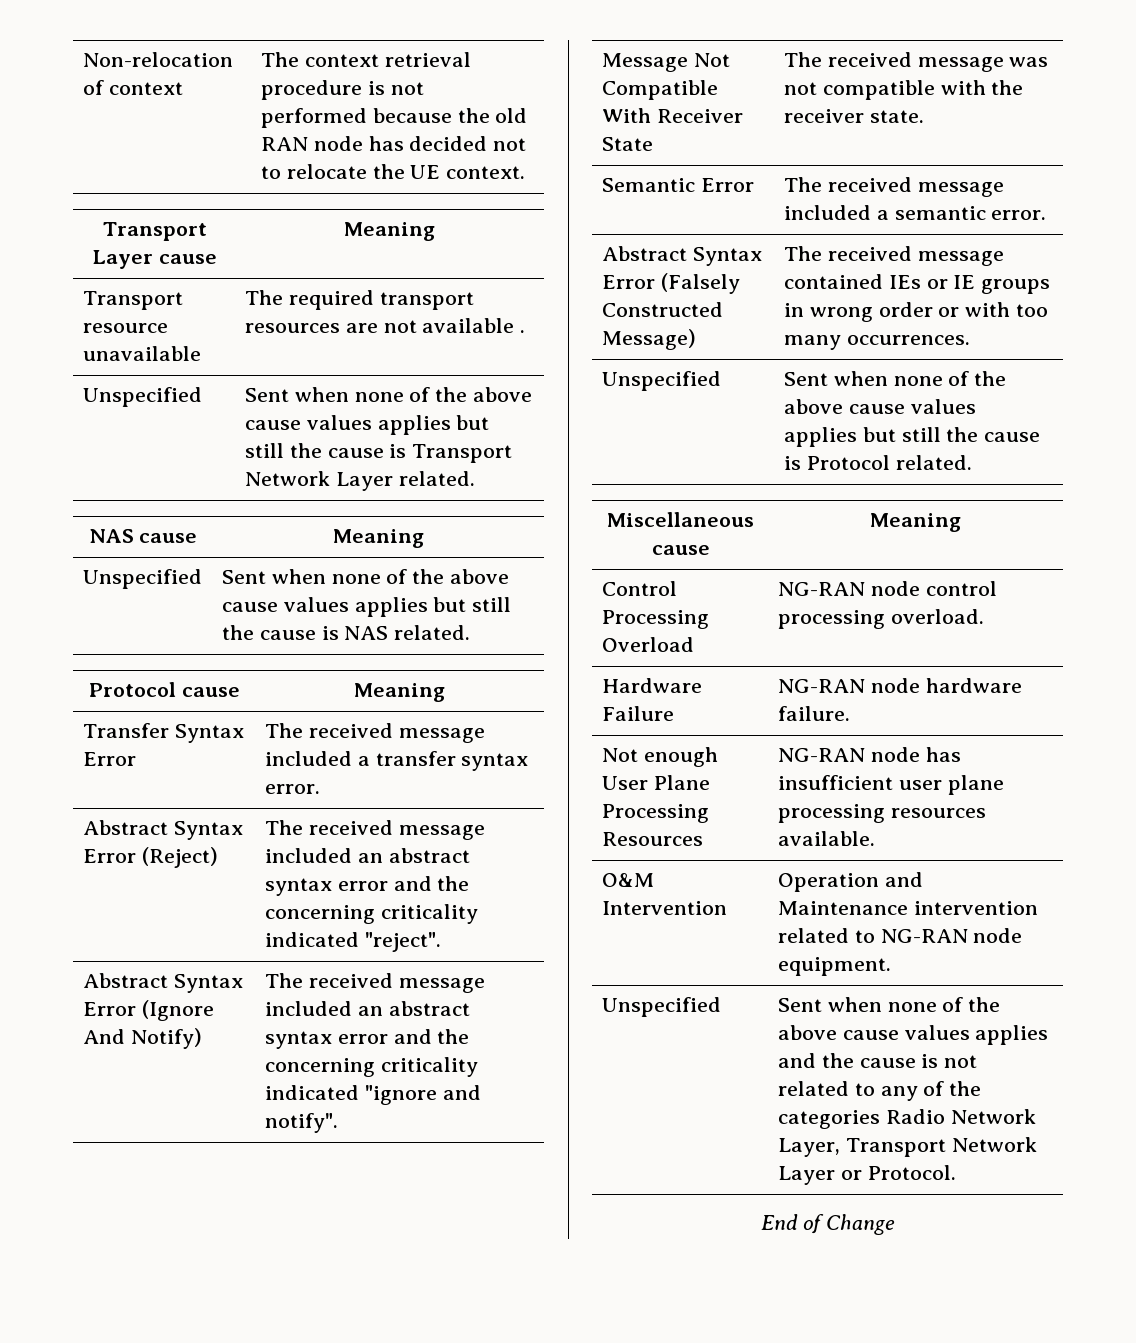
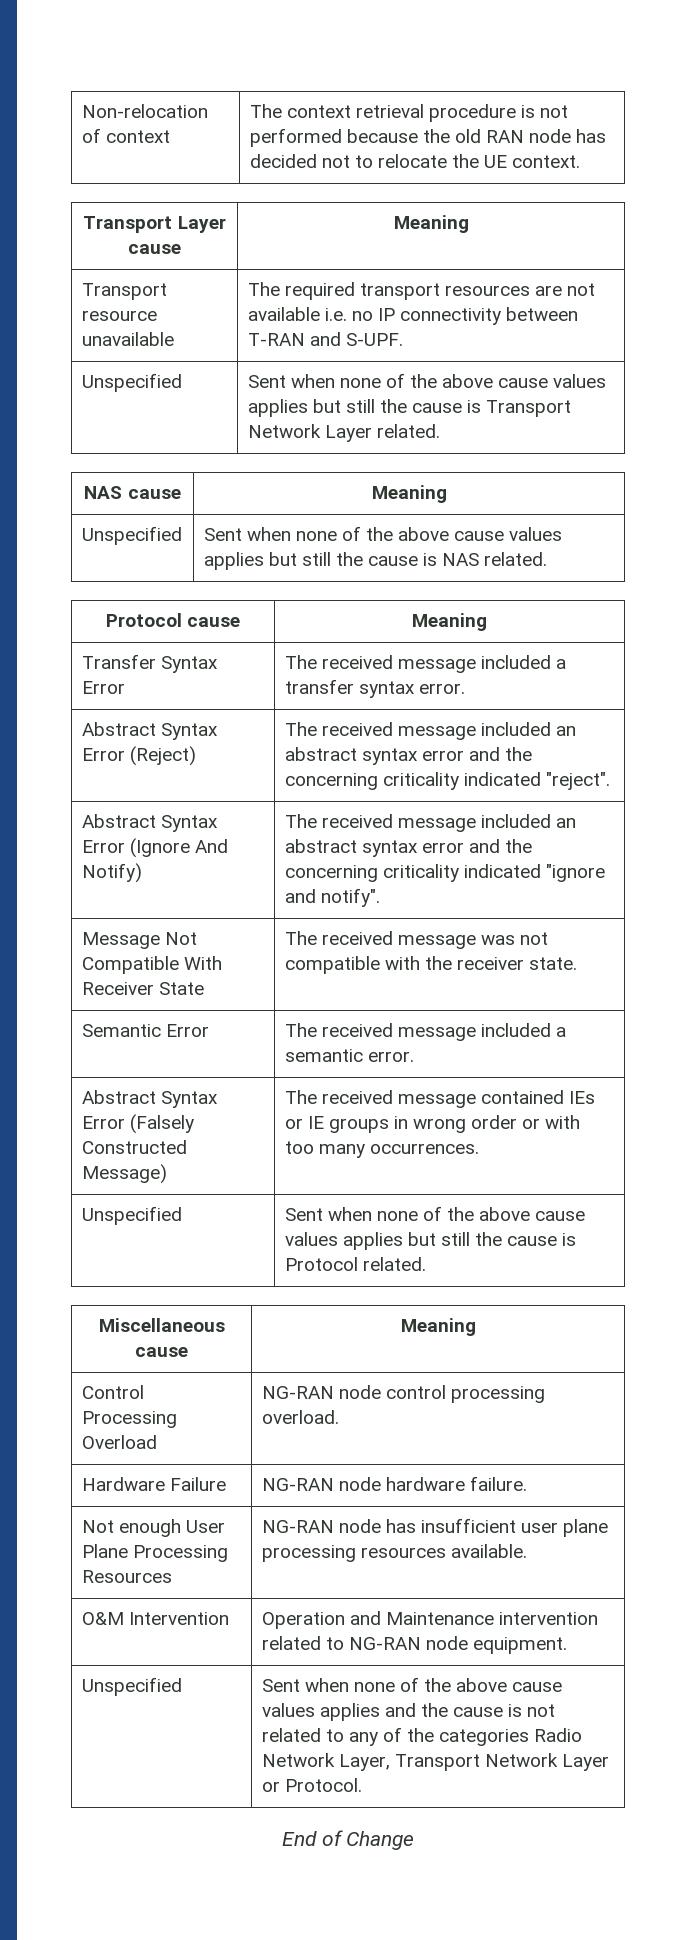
[520,330,526,333] . -> [324,307,579,325] [247,332,403,346] i.e. no IP connectivity between T-RAN and S-UPF.

